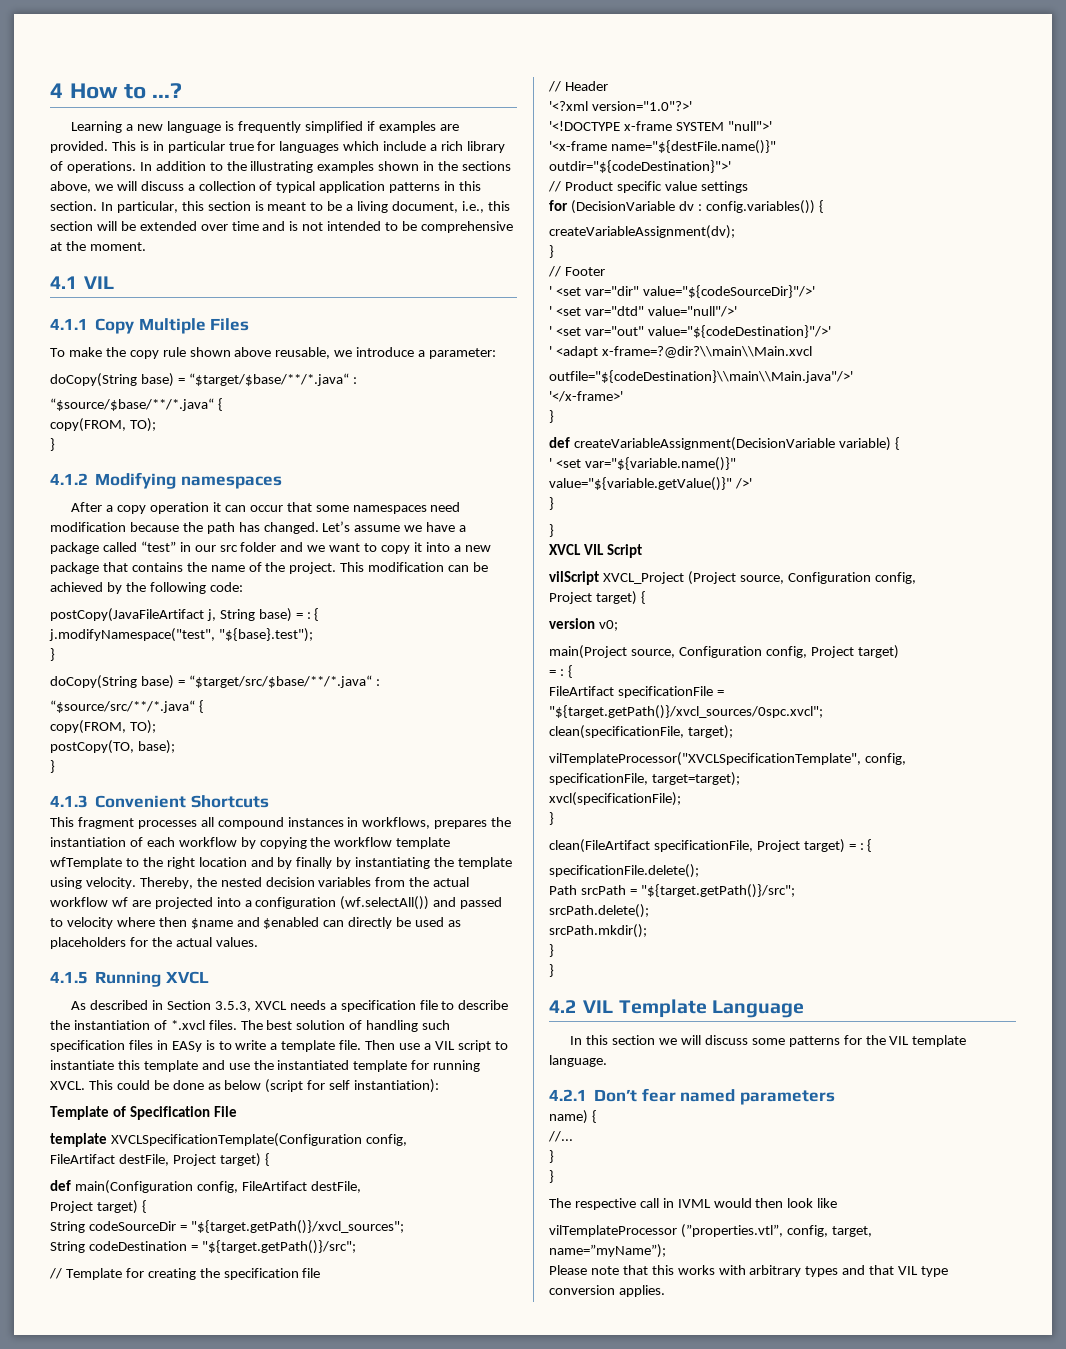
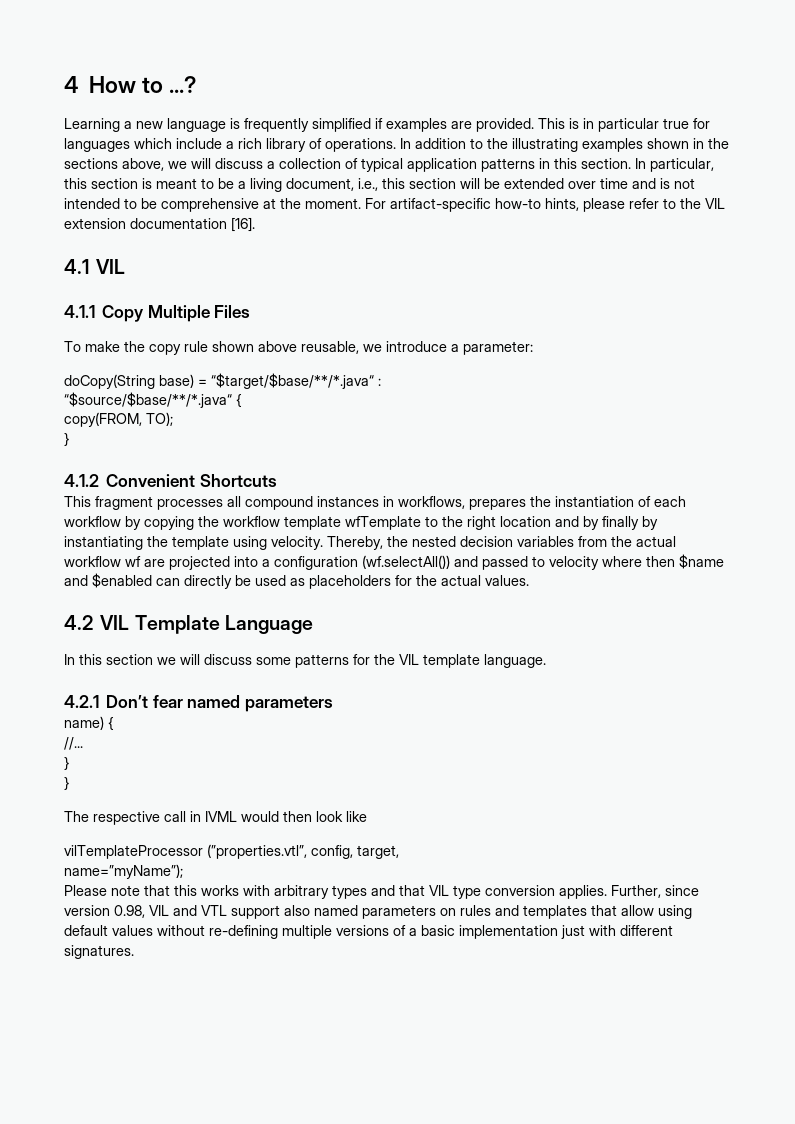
(146, 246) none -> [365,198,725,212] [64,217,255,232] For artifact-specific how-to hints, please refer to the VIL extension documentation [16].
[95,472,282,489] [71,502,461,514] [50,521,467,534] [50,541,491,554] [50,562,489,574] [50,582,243,594] [50,608,320,622] [49,628,313,642] [50,648,55,661] [50,675,380,689] [50,700,204,713] [50,720,156,734] [50,740,175,754] [50,760,55,773] [50,795,88,808] Modifying namespaces // After a copy operation it can occur that some namespaces need modification because the path has changed. Let’s assume we have a package called “test” in our src folder and we want to copy it into a new package that contains the name of the project. This modification can be achieved by the following code: // postCopy(JavaFileArtifact j, String base) = : { // j.modifyNamespace("test", "${base}.test"); // } // doCopy(String base) = “$target/src/$base/**/*.java“ : // “$source/src/**/*.java“ { // copy(FROM, TO); // postCopy(TO, base); // } // 4.1.3 -> (99, 480) none
[50,971,209,987] [71,1000,509,1012] [50,1020,451,1032] [50,1040,508,1052] [50,1060,481,1072] [50,1079,440,1093] [50,1106,237,1120] [50,1133,407,1147] [50,1153,270,1167] [50,1180,361,1194] [50,1200,147,1214] [50,1220,404,1234] [50,1240,356,1254] [49,1268,321,1280] [548,81,608,92] [549,101,692,111] [549,121,772,131] [549,140,776,154] [549,160,731,173] [548,181,748,193] [549,200,824,214] [549,225,735,239] [549,245,554,258] [548,266,605,277] [549,285,815,298] [549,306,737,317] [549,325,831,338] [549,346,812,358] [549,370,853,383] [549,391,623,402] [549,410,554,423] [549,437,900,451] [549,457,736,471] [549,477,752,491] [549,497,554,510] [549,524,554,537] [549,544,642,558] [549,571,916,585] [549,591,646,605] [549,618,618,631] [549,645,899,659] [549,665,573,678] [549,686,724,698] [549,705,823,719] [549,725,733,739] [549,752,906,766] [549,772,740,786] [549,792,681,806] [549,812,554,825] [549,839,873,853] [549,864,699,878] [549,884,795,898] [549,904,649,918] [549,924,647,938] [549,944,554,957] [549,964,554,977] // 4.1.5 Running XVCL // As described in Section 3.5.3, XVCL needs a specification file to describe the instantiation of *.xvcl files. The best solution of handling such specification files in EASy is to write a template file. Then use a VIL script to instantiate this template and use the instantiated template for running XVCL. This could be done as below (script for self instantiation): // Template of Specification File // template XVCLSpecificationTemplate(Configuration config, // FileArtifact destFile, Project target) { // def main(Configuration config, FileArtifact destFile, // Project target) { // String codeSourceDir = "${target.getPath()}/xvcl_sources"; // String codeDestination = "${target.getPath()}/src"; // // Template for creating the specification file // // Header // '<?xml version="1.0"?>' // '<!DOCTYPE x-frame SYSTEM "null">' // '<x-frame name="${destFile.name()}" // outdir="${codeDestination}">' // // Product specific value settings // for (DecisionVariable dv : config.variables()) { // createVariableAssignment(dv); // } // // Footer // ' <set var="dir" value="${codeSourceDir}"/>' // ' <set var="dtd" value="null"/>' // ' <set var="out" value="${codeDestination}"/>' // ' <adapt x-frame=?@dir?\\main\\Main.xvcl // outfile="${codeDestination}\\main\\Main.java"/>' // '</x-frame>' // } // def createVariableAssignment(DecisionVariable variable) { // ' <set var="${variable.name()}" // value="${variable.getValue()}" />' // } // } // XVCL VIL Script // vilScript XVCL_Project (Project source, Configuration config, // Project target) { // version v0; // main(Project source, Configuration config, Project target) // = : { // FileArtifact specificationFile = // "${target.getPath()}/xvcl_sources/0spc.xvcl"; // clean(specificationFile, target); // vilTemplateProcessor("XVCLSpecificationTemplate", config, // specificationFile, target=target); // xvcl(specificationFile); // } // clean(FileArtifact specificationFile, Project target) = : { // specificationFile.delete(); // Path srcPath = "${target.getPath()}/src"; // srcPath.delete(); // srcPath.mkdir(); // } // } -> (529, 580) none
(665, 1291) none -> [611,885,699,898] [64,905,692,919] [64,925,673,939] [64,945,134,959] Further, since version 0.98, VIL and VTL support also named parameters on rules and templates that allow using default values without re-defining multiple versions of a basic implementation just with different signatures.

